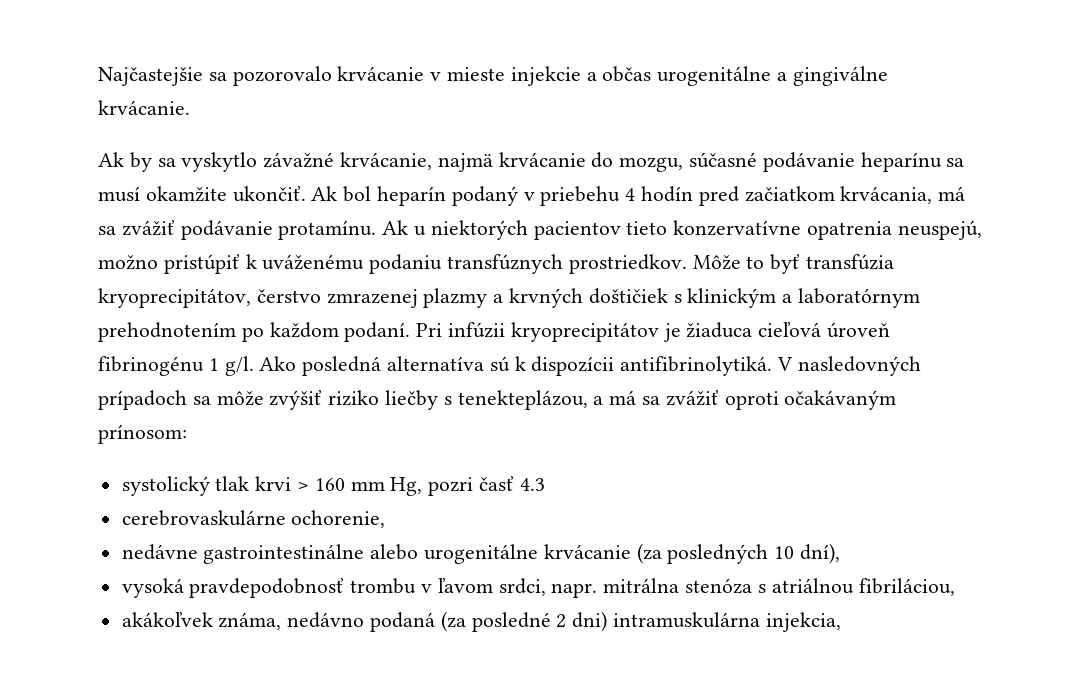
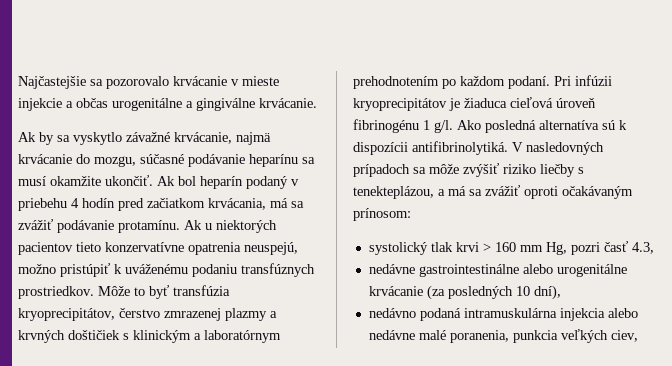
[519,478,545,491] [121,510,386,528] 4.3 // cerebrovaskulárne ochorenie, -> [631,242,654,254] 4.3,
[121,578,955,598] [121,611,841,632] vysoká pravdepodobnosť trombu v ľavom srdci, napr. mitrálna stenóza s atriálnou fibriláciou, // akákoľvek známa, nedávno podaná (za posledné 2 dni) intramuskulárna injekcia, -> [368,308,638,321] [368,329,638,343] nedávno podaná intramuskulárna injekcia alebo nedávne malé poranenia, punkcia veľkých ciev,

